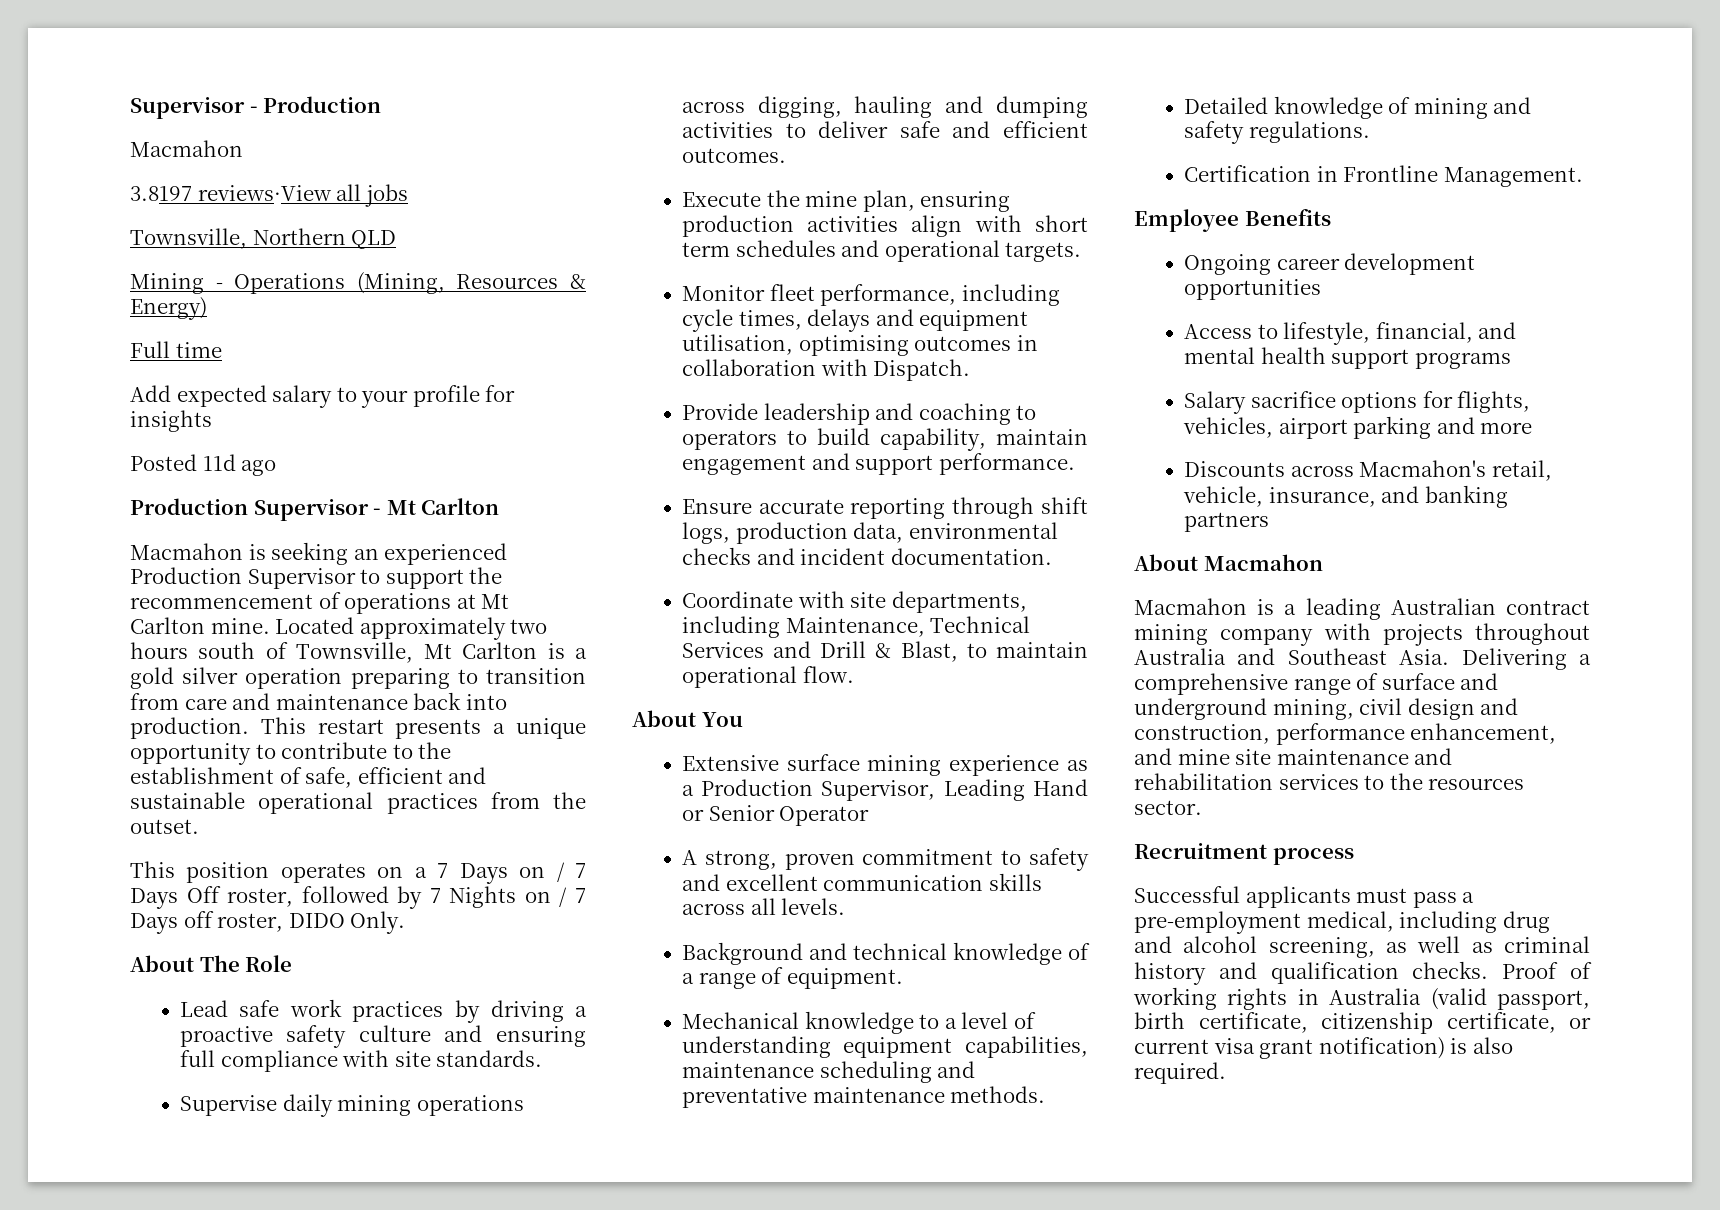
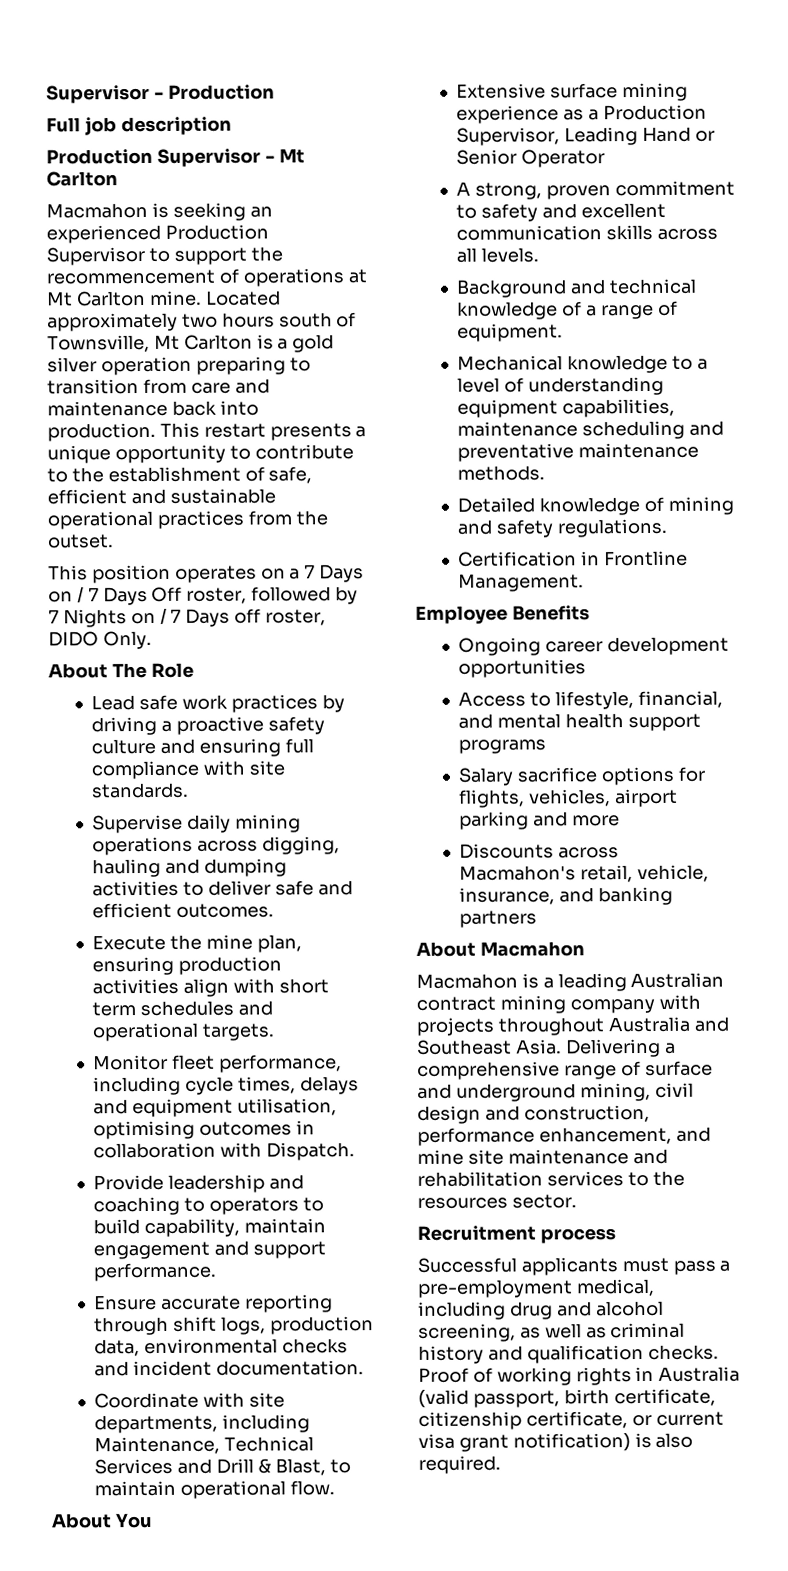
[130,140,243,157] [130,184,408,207] [130,228,397,249] [130,272,586,294] [130,297,207,320] [130,341,222,358] [130,385,516,408] [130,410,212,432] [130,454,277,476] Macmahon // 3.8197 reviews·View all jobs // Townsville, Northern QLD // Mining - Operations (Mining, Resources & Energy) // Full time // Add expected salary to your profile for insights // Posted 11d ago -> [46,116,232,136] Full job description

